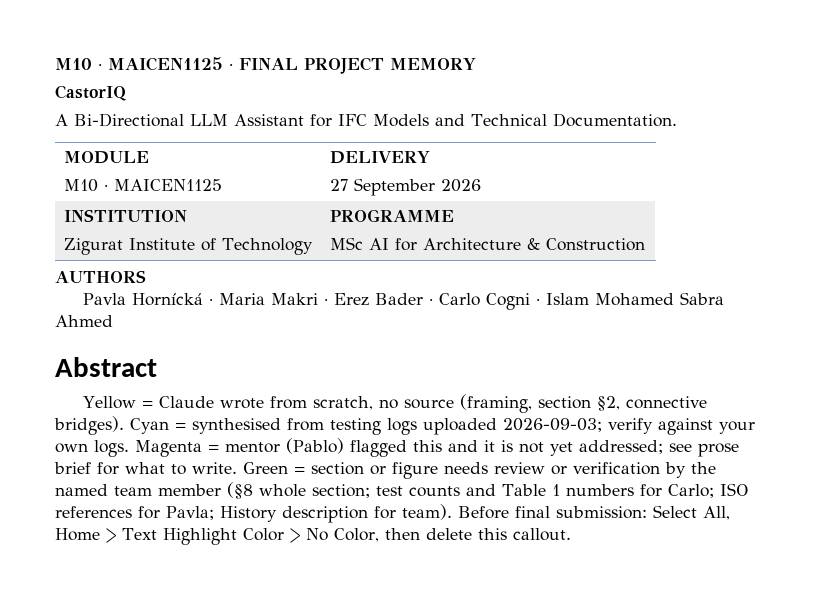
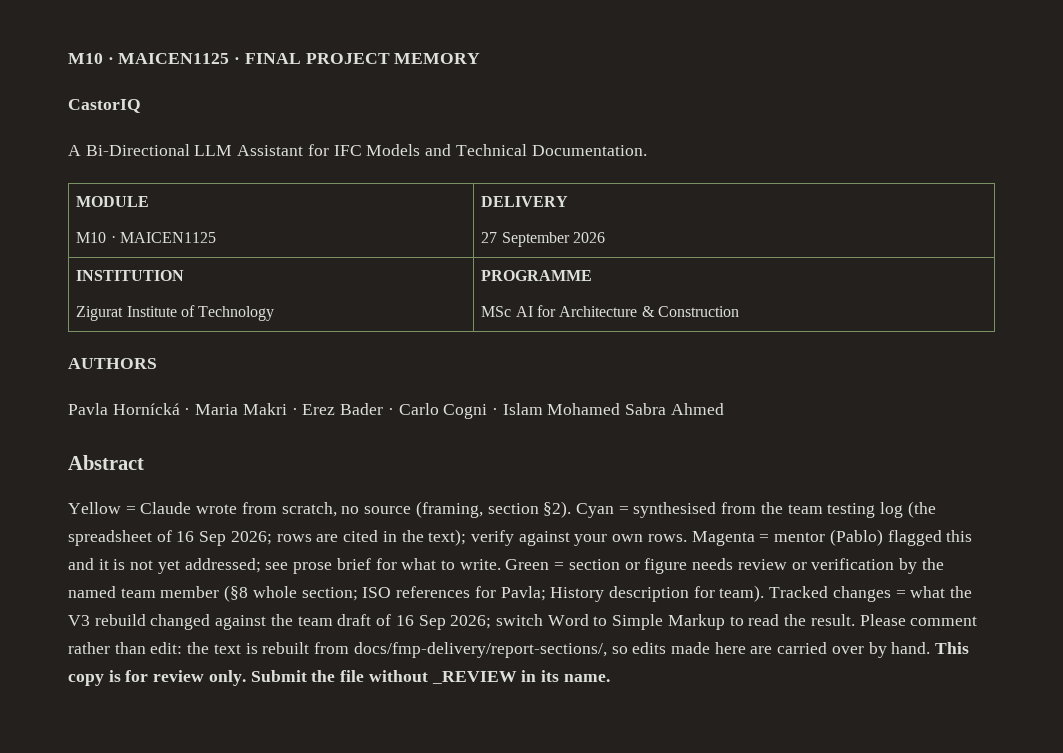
[597,396,708,411] [54,416,124,435] §2, connective bridges). -> [543,501,572,518] §2).
[330,418,602,435] testing logs uploaded 2026-09-03; -> [760,501,936,518] [68,529,467,546] the team testing log (the spreadsheet of 16 Sep 2026; rows are cited in the text);
[94,440,129,457] logs. -> [647,534,687,542] rows.
[376,484,714,498] test counts and Table 1 numbers for Carlo; -> (358, 594) none
[458,505,730,520] [55,528,571,545] Before final submission: Select All, Home > Text Highlight Color > No Color, then delete this callout. -> [769,586,973,602] [68,614,978,630] [68,642,970,658] [68,670,610,686] Tracked changes = what the V3 rebuild changed against the team draft of 16 Sep 2026; switch Word to Simple Markup to read the result. Please comment rather than edit: the text is rebuilt from docs/fmp-delivery/report-sections/, so edits made here are carried over by hand. This copy is for review only. Submit the file without _REVIEW in its name.

